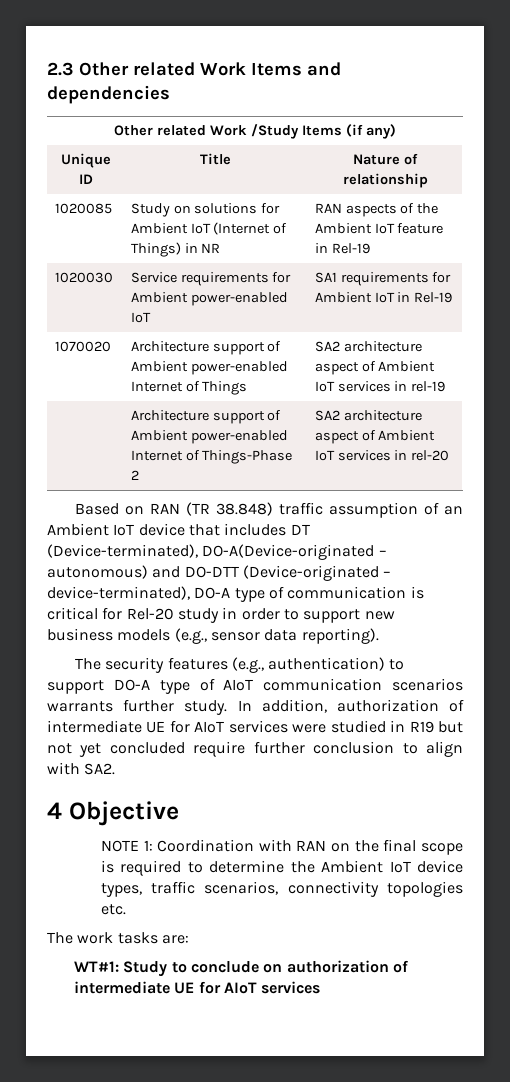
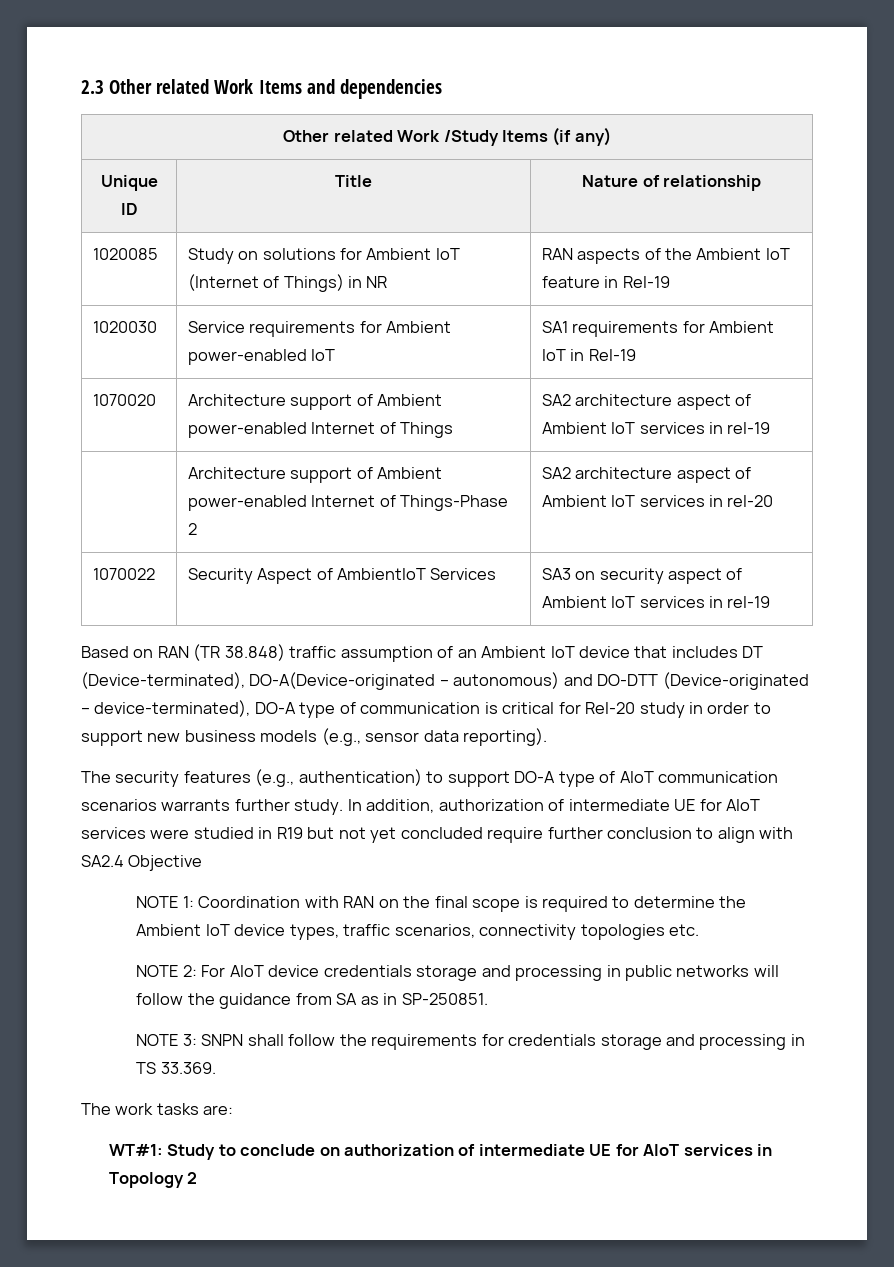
(450, 455) none -> [92,568,155,580] [187,568,497,584] [541,568,743,584] [541,596,771,608] // 1070022 | Security Aspect of AmbientIoT Services | SA3 on security aspect of Ambient IoT services in rel-19
[84,763,116,775] [47,802,62,819] SA2. // 4 -> [81,855,124,867] SA2.4
(126, 909) none -> [136,965,779,981] [136,993,488,1009] [136,1034,805,1050] [136,1062,216,1074] // NOTE 2: For AIoT device credentials storage and processing in public networks will follow the guidance from SA as in SP-250851. // NOTE 3: SNPN shall follow the requirements for credentials storage and processing in TS 33.369.
(321, 987) none -> [757,1144,773,1156] [108,1172,198,1188] in Topology 2

